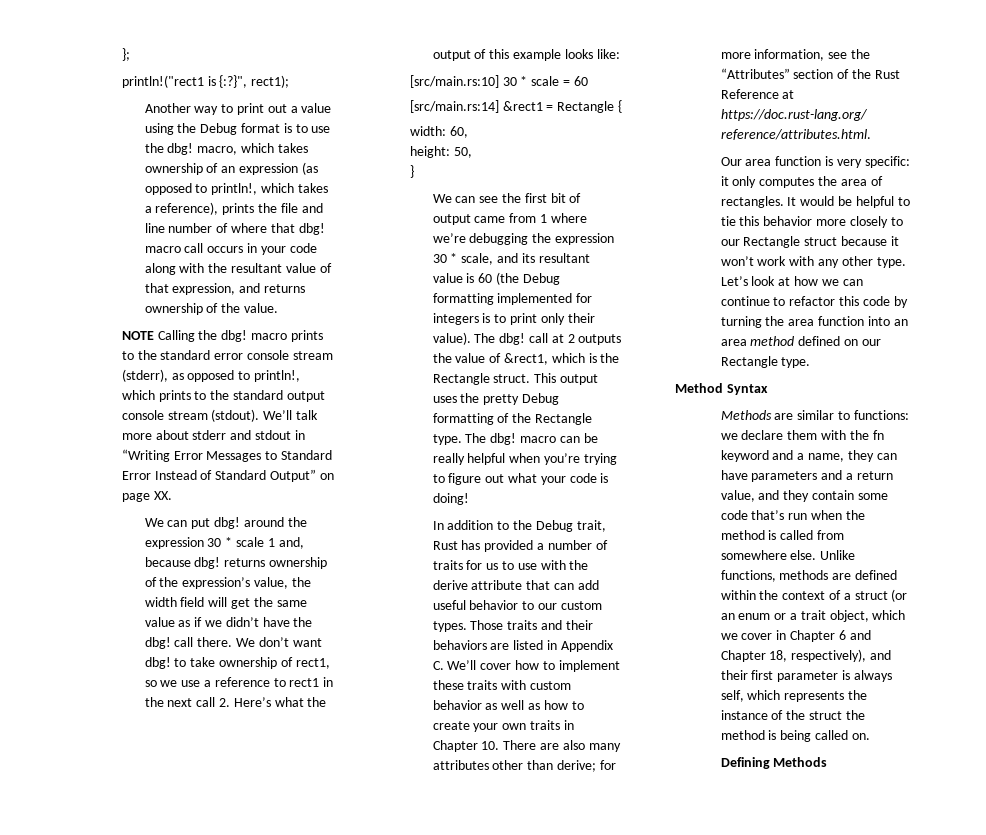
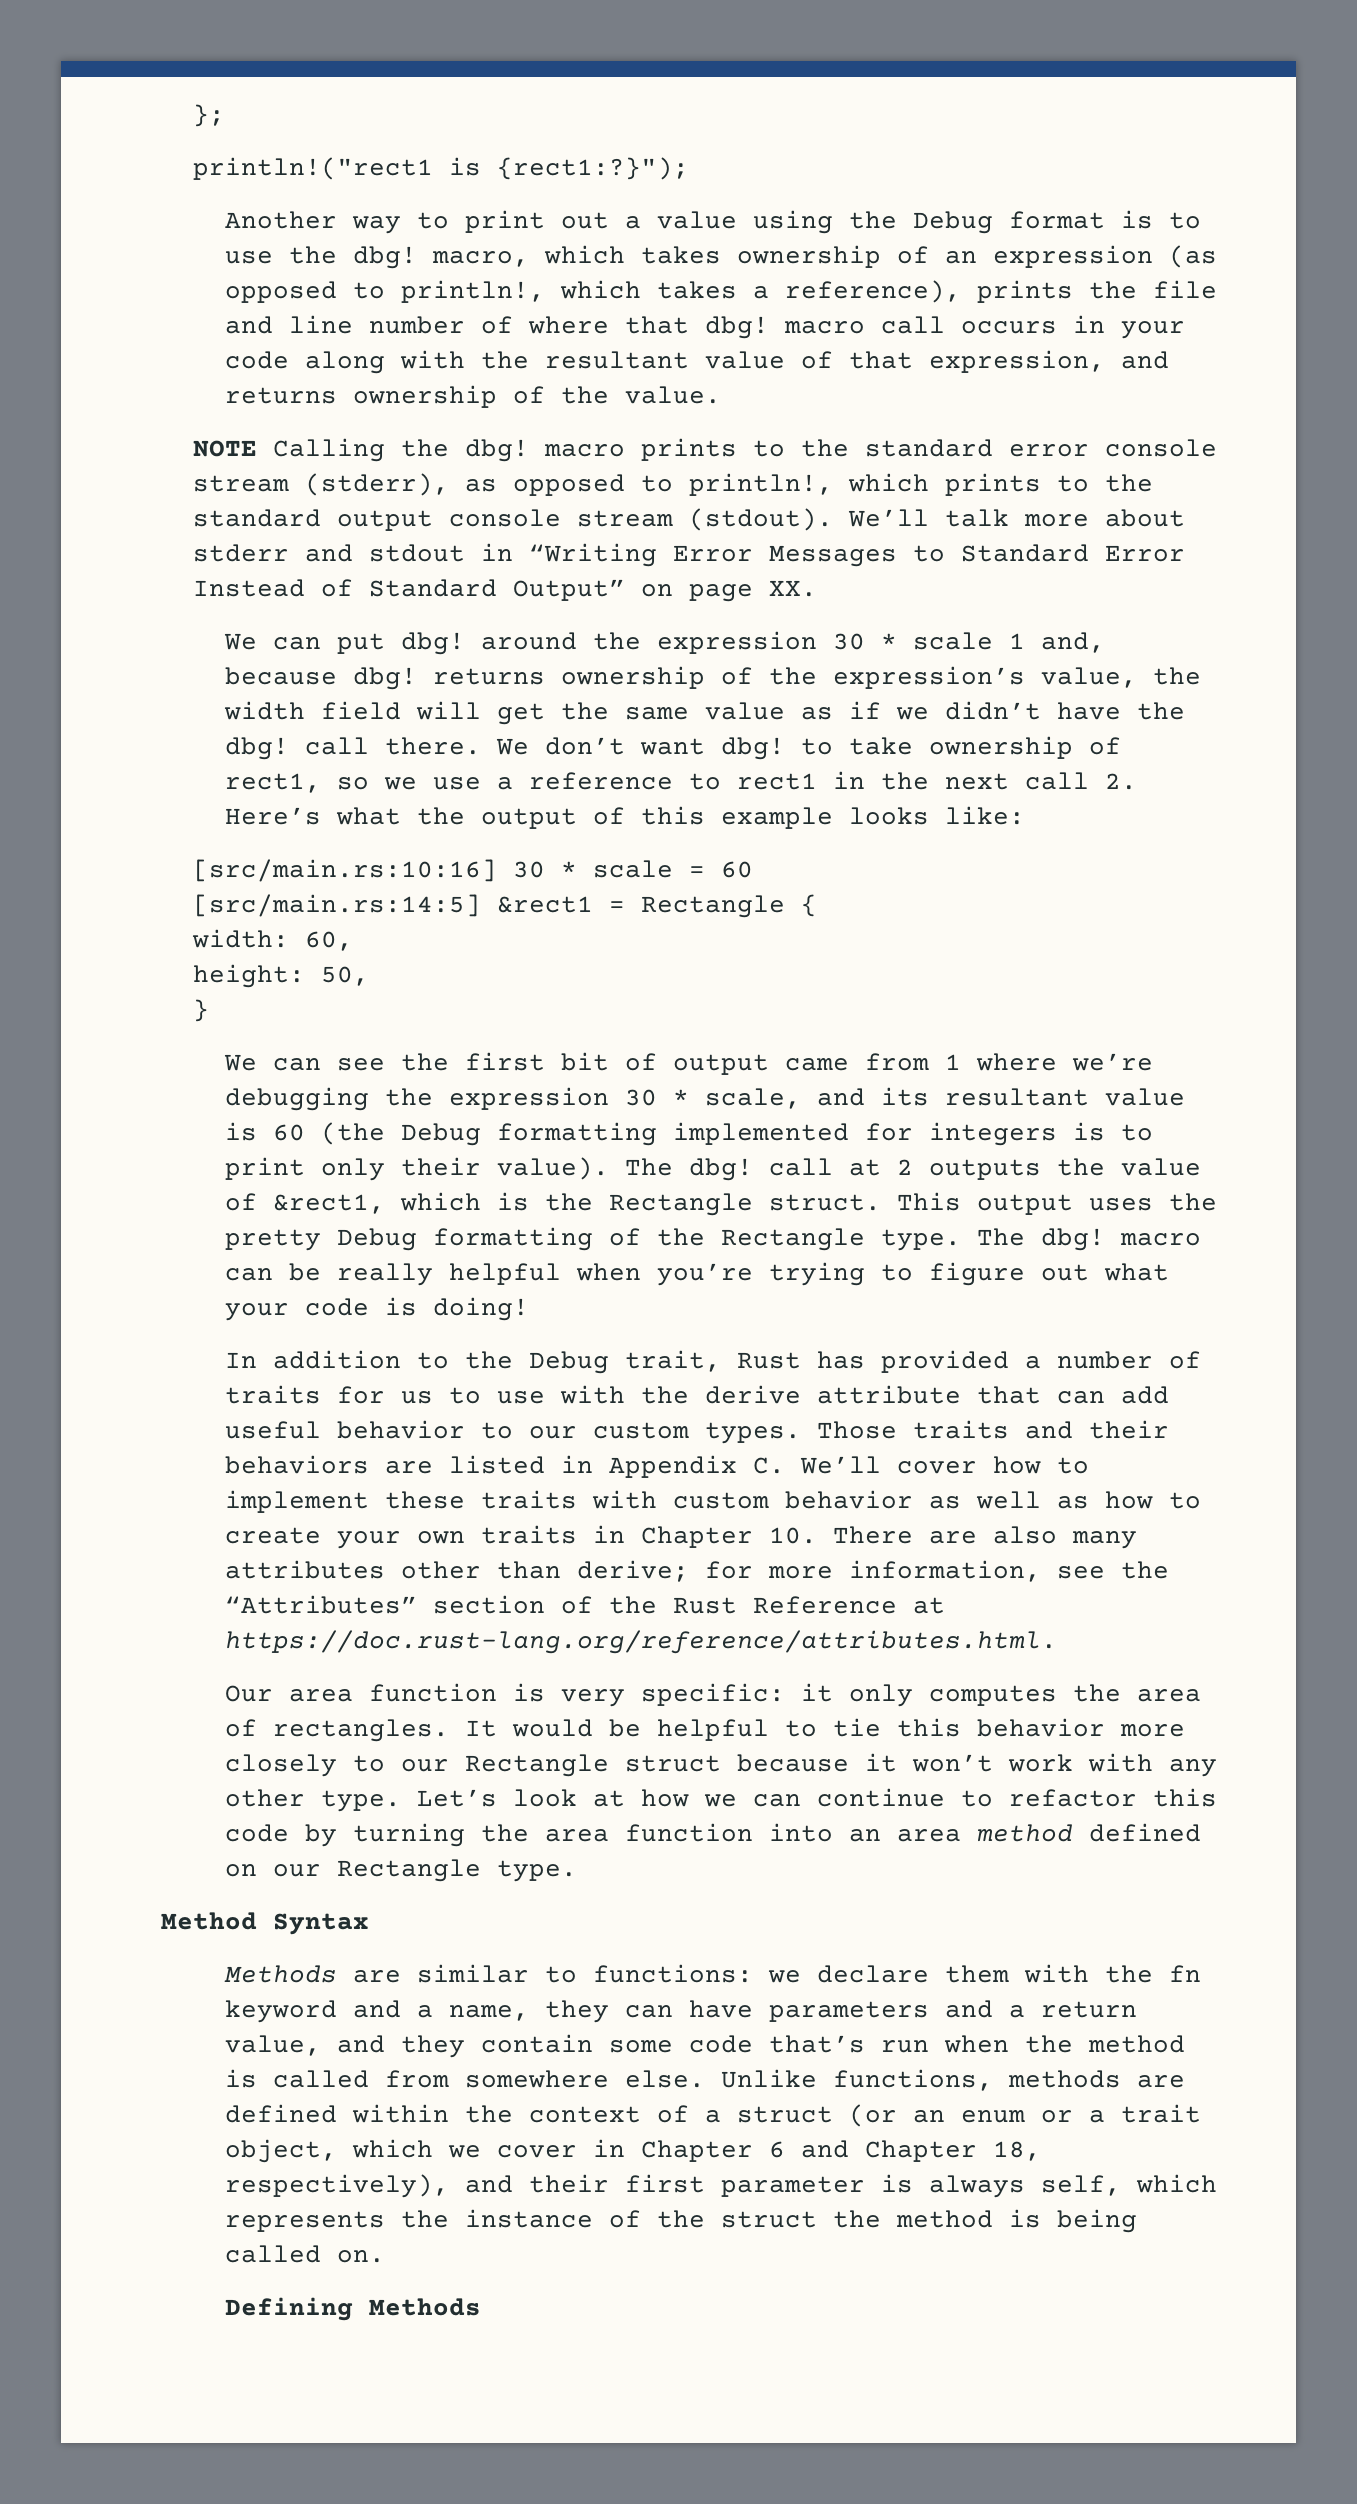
[219,75,290,88] {:?}", rect1); -> [496,157,689,180] {rect1:?}");
[409,75,499,88] [src/main.rs:10] -> [192,859,497,882] [src/main.rs:10:16]
[409,100,499,113] [src/main.rs:14] -> [192,894,481,917] [src/main.rs:14:5]

